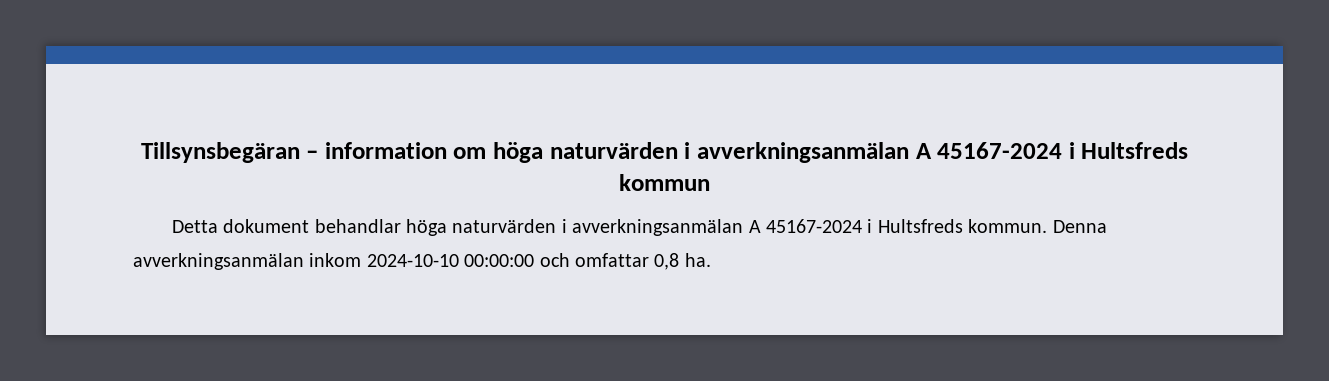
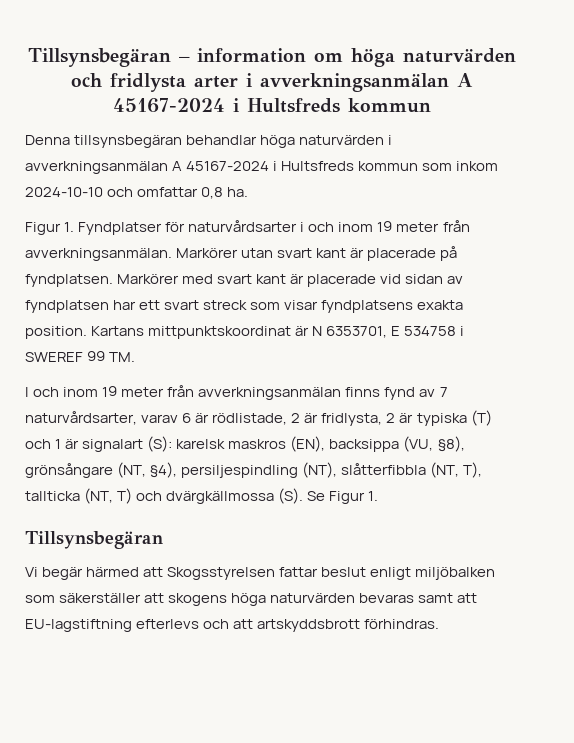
[684,142,1189,163] [619,174,710,191] [171,219,1107,236] [133,253,304,270] i avverkningsanmälan A 45167-2024 i Hultsfreds kommun // Detta dokument behandlar höga naturvärden i avverkningsanmälan A 45167-2024 i Hultsfreds kommun. Denna avverkningsanmälan -> [70,73,473,92] [112,98,431,113] [25,135,393,148] [25,161,453,174] och fridlysta arter i avverkningsanmälan A 45167-2024 i Hultsfreds kommun // Denna tillsynsbegäran behandlar höga naturvärden i avverkningsanmälan A 45167-2024 i Hultsfreds kommun som
[464,254,535,267] 00:00:00 -> (103, 192) none
(711, 260) none -> [25,220,470,235] [25,246,458,261] [25,274,464,287] [25,300,464,313] [25,326,465,339] [25,351,136,362] [25,385,448,400] [25,410,492,426] [25,436,465,452] [25,462,483,478] [25,488,379,504] [25,531,163,549] [25,567,496,580] [25,593,478,606] [25,619,440,632] // Figur 1. Fyndplatser för naturvårdsarter i och inom 19 meter från avverkningsanmälan. Markörer utan svart kant är placerade på fyndplatsen. Markörer med svart kant är placerade vid sidan av fyndplatsen har ett svart streck som visar fyndplatsens exakta position. Kartans mittpunktskoordinat är N 6353701, E 534758 i SWEREF 99 TM. // I och inom 19 meter från avverkningsanmälan finns fynd av 7 naturvårdsarter, varav 6 är rödlistade, 2 är fridlysta, 2 är typiska (T) och 1 är signalart (S): karelsk maskros (EN), backsippa (VU, §8), grönsångare (NT, §4), persiljespindling (NT), slåtterfibbla (NT, T), tallticka (NT, T) och dvärgkällmossa (S). Se Figur 1. // Tillsynsbegäran // Vi begär härmed att Skogsstyrelsen fattar beslut enligt miljöbalken som säkerställer att skogens höga naturvärden bevaras samt att EU-lagstiftning efterlevs och att artskyddsbrott förhindras.

